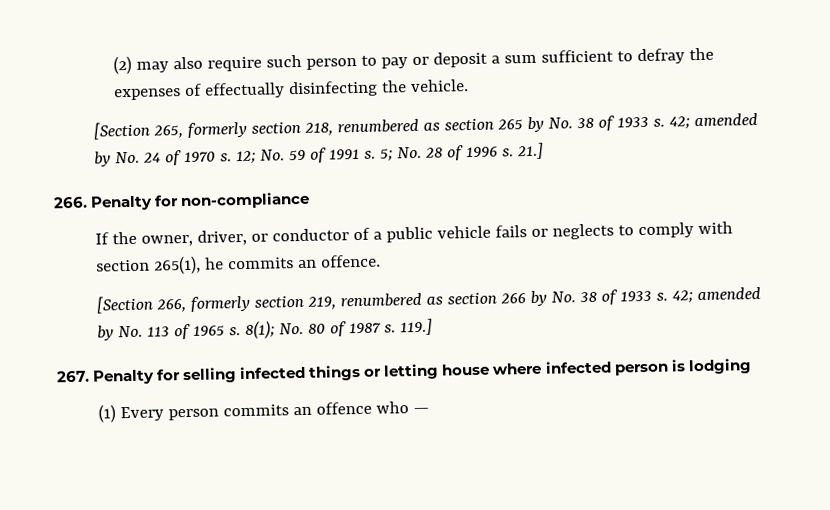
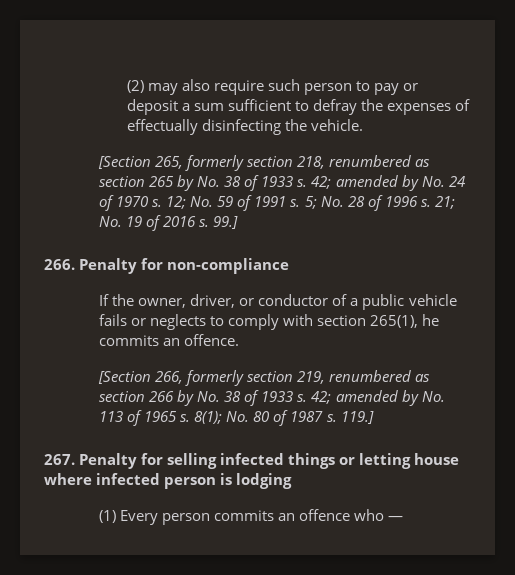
[517,142,545,160] 21.] -> [434,196,455,209] [99,215,239,231] 21; No. 19 of 2016 s. 99.]

